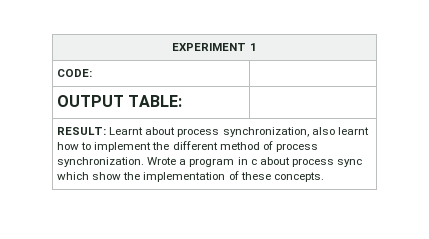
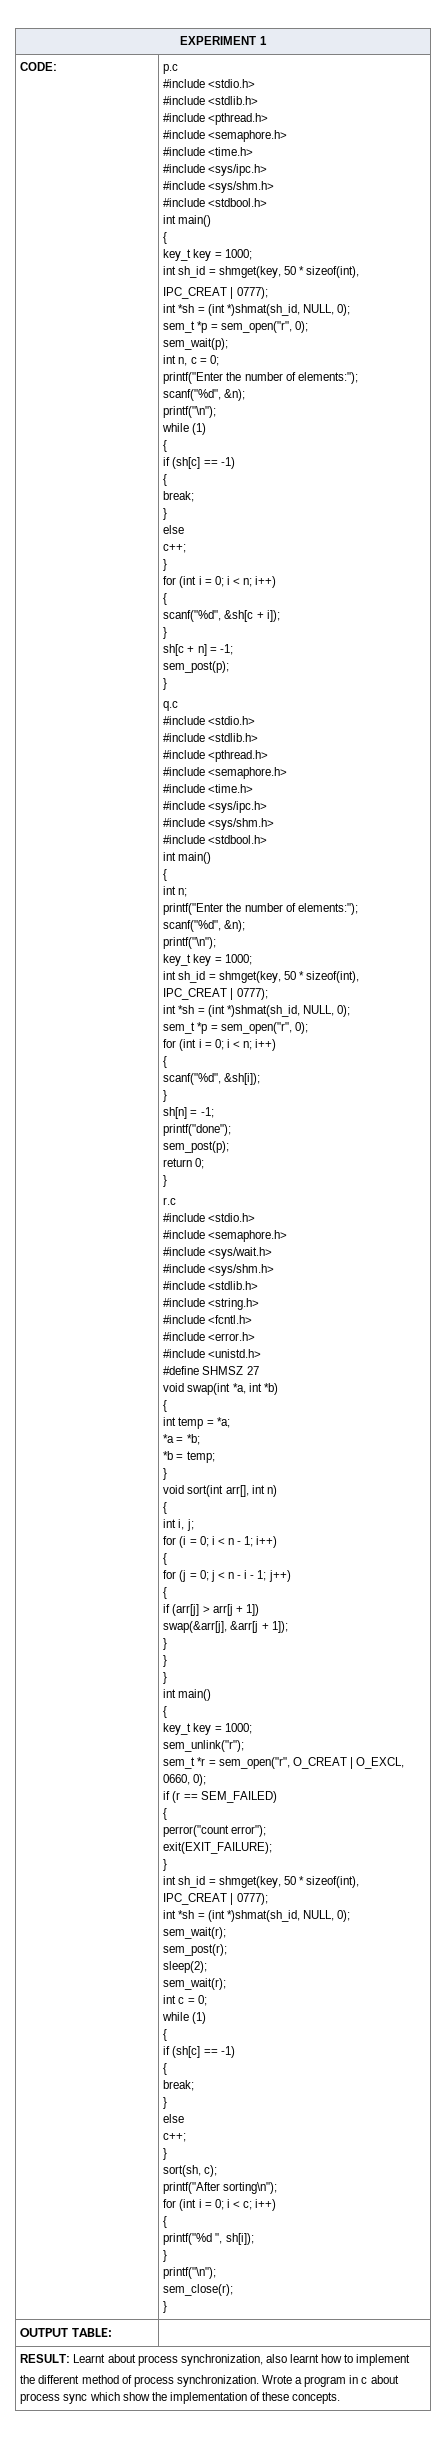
(93, 73) none -> [163,64,179,74] [163,79,256,88] [163,96,259,105] [163,113,269,125] [163,130,288,142] [163,147,254,156] [163,164,268,176] [163,181,275,193] [163,198,268,207] [163,215,212,227] [163,232,168,244] [163,249,252,261] [163,266,359,278] [163,287,268,299] [163,304,350,316] [163,321,308,333] [163,338,229,350] [163,355,219,366] [163,372,358,384] [163,389,246,401] [163,406,217,418] [162,423,207,435] [163,440,168,452] [163,457,235,469] [163,474,168,486] [163,491,195,502] [163,508,168,520] [163,525,185,534] [163,544,187,553] [163,559,168,571] [163,576,277,588] [163,593,168,605] [163,610,280,622] [163,627,168,639] [163,644,233,656] [163,661,230,673] [163,678,168,690] [163,701,179,711] [163,716,256,725] [163,733,259,742] [163,750,269,762] [163,767,288,779] [163,784,254,793] [163,801,268,813] [163,818,275,830] [163,835,268,844] [163,852,212,864] [163,869,168,881] [163,886,188,897] [163,903,358,915] [163,920,246,932] [163,937,217,949] [163,954,252,966] [163,971,359,983] [163,988,268,1000] [163,1005,350,1017] [163,1022,308,1034] [163,1039,277,1051] [163,1056,168,1068] [163,1073,261,1085] [163,1090,168,1102] [163,1107,214,1119] [163,1124,232,1136] [163,1141,230,1153] [163,1158,205,1169] [163,1175,168,1187] [163,1197,177,1205] [163,1213,256,1222] [163,1230,288,1242] [163,1247,273,1259] [163,1264,275,1276] [163,1281,259,1290] [163,1298,260,1310] [163,1315,253,1324] [163,1332,256,1341] [163,1349,262,1358] [163,1366,259,1375] [163,1383,278,1395] [163,1400,168,1412] [163,1417,230,1429] [163,1434,200,1445] [163,1451,215,1463] [163,1468,168,1480] [163,1485,277,1497] [163,1502,168,1514] [163,1519,194,1531] [163,1536,278,1548] [163,1553,168,1565] [163,1570,291,1582] [163,1587,168,1599] [163,1604,259,1616] [163,1621,288,1633] [163,1638,168,1650] [163,1655,168,1667] [163,1672,168,1684] [163,1689,212,1701] [163,1706,168,1718] [163,1723,252,1735] [163,1740,245,1752] [163,1757,404,1769] [163,1774,207,1786] [163,1791,277,1803] [163,1808,168,1820] [163,1825,267,1837] [163,1842,273,1854] [163,1859,168,1871] [163,1876,359,1888] [163,1893,268,1905] [163,1910,350,1922] [163,1927,227,1939] [163,1944,228,1956] [163,1961,208,1973] [163,1978,227,1990] [163,1995,207,2006] [162,2012,207,2024] [163,2029,168,2041] [163,2046,235,2058] [163,2063,168,2075] [163,2080,195,2091] [163,2097,168,2109] [163,2114,185,2123] [163,2133,187,2142] [163,2148,168,2160] [163,2165,218,2177] [163,2182,278,2194] [163,2199,277,2211] [163,2216,168,2228] [163,2233,254,2245] [163,2250,168,2262] [163,2267,217,2279] [163,2284,234,2296] [163,2301,168,2313] p.c // #include <stdio.h> // #include <stdlib.h> // #include <pthread.h> // #include <semaphore.h> // #include <time.h> // #include <sys/ipc.h> // #include <sys/shm.h> // #include <stdbool.h> // int main() // { // key_t key = 1000; // int sh_id = shmget(key, 50 * sizeof(int), // IPC_CREAT | 0777); // int *sh = (int *)shmat(sh_id, NULL, 0); // sem_t *p = sem_open("r", 0); // sem_wait(p); // int n, c = 0; // printf("Enter the number of elements:"); // scanf("%d", &n); // printf("\n"); // while (1) // { // if (sh[c] == -1) // { // break; // } // else // c++; // } // for (int i = 0; i < n; i++) // { // scanf("%d", &sh[c + i]); // } // sh[c + n] = -1; // sem_post(p); // } // q.c // #include <stdio.h> // #include <stdlib.h> // #include <pthread.h> // #include <semaphore.h> // #include <time.h> // #include <sys/ipc.h> // #include <sys/shm.h> // #include <stdbool.h> // int main() // { // int n; // printf("Enter the number of elements:"); // scanf("%d", &n); // printf("\n"); // key_t key = 1000; // int sh_id = shmget(key, 50 * sizeof(int), IPC_CREAT | 0777); // int *sh = (int *)shmat(sh_id, NULL, 0); // sem_t *p = sem_open("r", 0); // for (int i = 0; i < n; i++) // { // scanf("%d", &sh[i]); // } // sh[n] = -1; // printf("done"); // sem_post(p); // return 0; // } // r.c // #include <stdio.h> // #include <semaphore.h> // #include <sys/wait.h> // #include <sys/shm.h> // #include <stdlib.h> // #include <string.h> // #include <fcntl.h> // #include <error.h> // #include <unistd.h> // #define SHMSZ 27 // void swap(int *a, int *b) // { // int temp = *a; // *a = *b; // *b = temp; // } // void sort(int arr[], int n) // { // int i, j; // for (i = 0; i < n - 1; i++) // { // for (j = 0; j < n - i - 1; j++) // { // if (arr[j] > arr[j + 1]) // swap(&arr[j], &arr[j + 1]); // } // } // } // int main() // { // key_t key = 1000; // sem_unlink("r"); // sem_t *r = sem_open("r", O_CREAT | O_EXCL, 0660, 0); // if (r == SEM_FAILED) // { // perror("count error"); // exit(EXIT_FAILURE); // } // int sh_id = shmget(key, 50 * sizeof(int), IPC_CREAT | 0777); // int *sh = (int *)shmat(sh_id, NULL, 0); // sem_wait(r); // sem_post(r); // sleep(2); // sem_wait(r); // int c = 0; // while (1) // { // if (sh[c] == -1) // { // break; // } // else // c++; // } // sort(sh, c); // printf("After sorting\n"); // for (int i = 0; i < c; i++) // { // printf("%d ", sh[i]); // } // printf("\n"); // sem_close(r); // }
(152, 147) none -> (411, 2360) //

